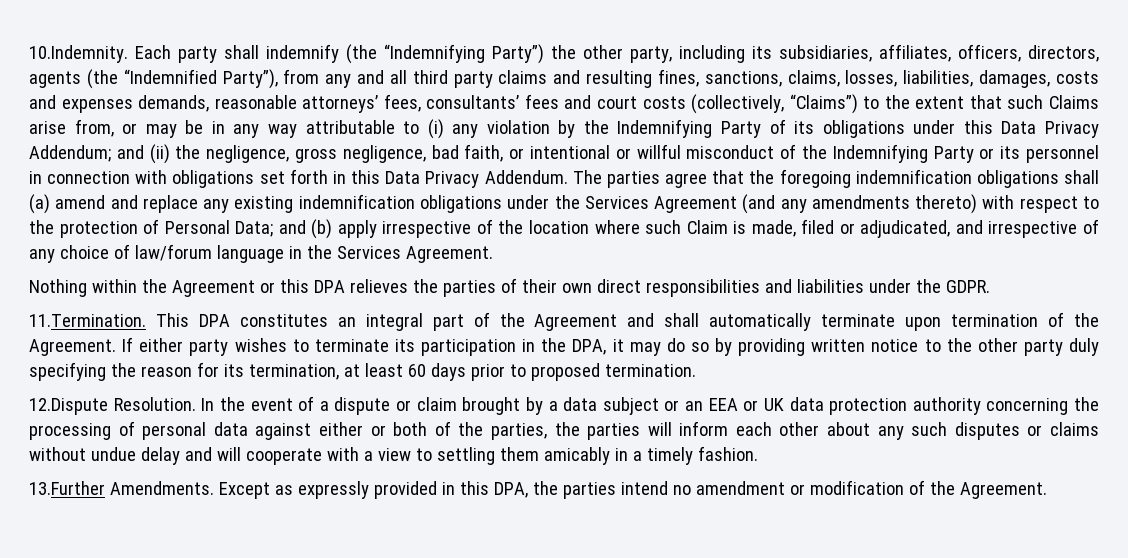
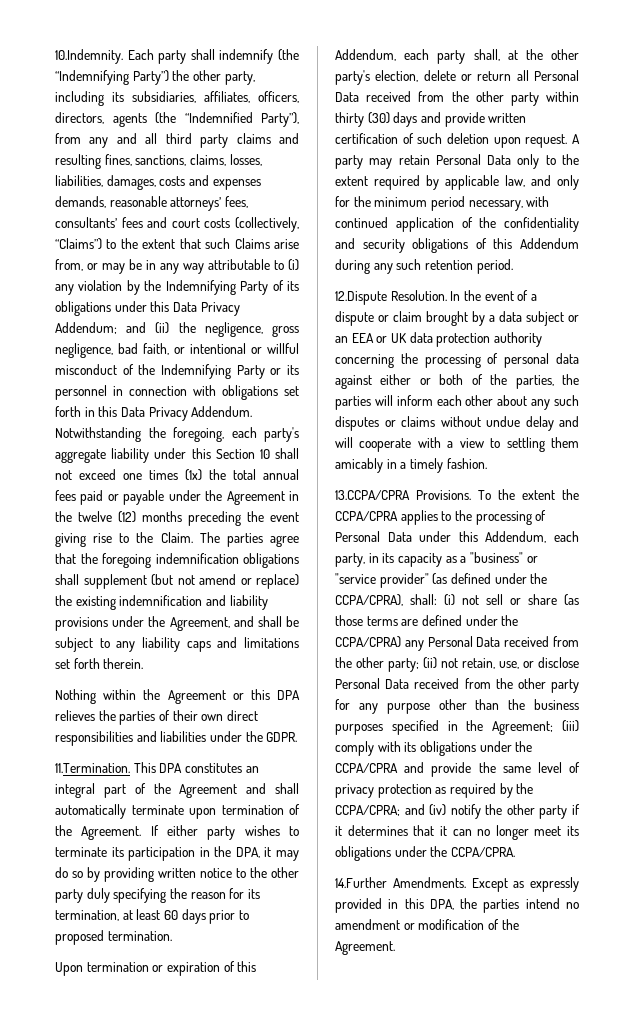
(568, 177) none -> [55,427,299,442] [55,448,299,463] [55,469,299,481] [55,490,299,505] [55,511,299,526] [55,532,193,547] Notwithstanding the foregoing, each party's aggregate liability under this Section 10 shall not exceed one times (1x) the total annual fees paid or payable under the Agreement in the twelve (12) months preceding the event giving rise to the Claim.
[29,194,1100,214] [29,219,1099,239] [29,244,493,263] (a) amend and replace any existing indemnification obligations under the Services Agreement (and any amendments thereto) with respect to the protection of Personal Data; and (b) apply irrespective of the location where such Claim is made, filed or adjudicated, and irrespective of any choice of law/forum language in the Services Agreement. -> [83,574,299,589] [55,595,268,610] [55,616,299,631] [55,637,299,652] [55,658,144,669] supplement (but not amend or replace) the existing indemnification and liability provisions under the Agreement, and shall be subject to any liability caps and limitations set forth therein.
(696, 370) none -> [55,961,257,976] [335,49,579,64] [335,70,579,85] [335,91,579,106] [335,112,527,127] [335,133,580,148] [335,154,579,169] [335,175,579,190] [335,196,550,211] [335,217,579,232] [335,238,579,253] [335,259,513,274] // Upon termination or expiration of this Addendum, each party shall, at the other party's election, delete or return all Personal Data received from the other party within thirty (30) days and provide written certification of such deletion upon request. A party may retain Personal Data only to the extent required by applicable law, and only for the minimum period necessary, with continued application of the confidentiality and security obligations of this Addendum during any such retention period.
[29,481,105,495] 13.Further -> [335,489,579,500] [335,510,547,525] [335,531,579,543] [335,552,538,567] [335,573,548,588] [335,594,579,606] [335,615,519,626] [335,636,579,651] [335,657,579,672] [335,678,579,693] [335,699,579,714] [335,720,579,735] [335,741,533,756] [335,762,580,777] [335,783,534,798] [335,804,580,819] [335,825,579,840] [335,846,515,861] [335,877,387,888] 13.CCPA/CPRA Provisions. To the extent the CCPA/CPRA applies to the processing of Personal Data under this Addendum, each party, in its capacity as a "business" or "service provider" (as defined under the CCPA/CPRA), shall: (i) not sell or share (as those terms are defined under the CCPA/CPRA) any Personal Data received from the other party; (ii) not retain, use, or disclose Personal Data received from the other party for any purpose other than the business purposes specified in the Agreement; (iii) comply with its obligations under the CCPA/CPRA and provide the same level of privacy protection as required by the CCPA/CPRA; and (iv) notify the other party if it determines that it can no longer meet its obligations under the CCPA/CPRA. // 14.Further

